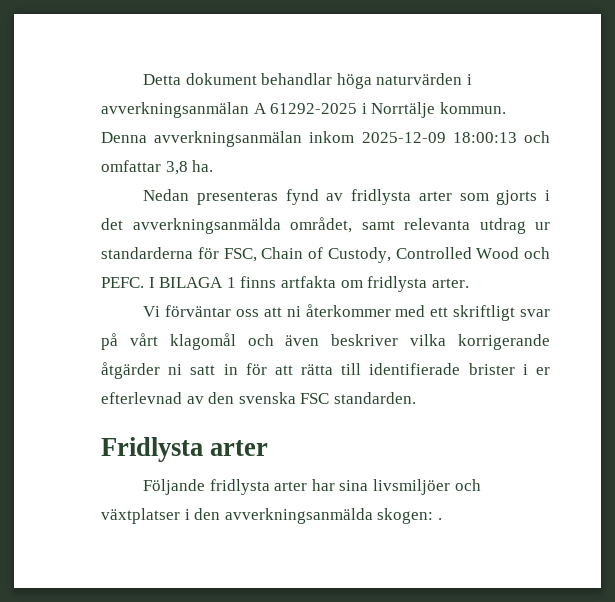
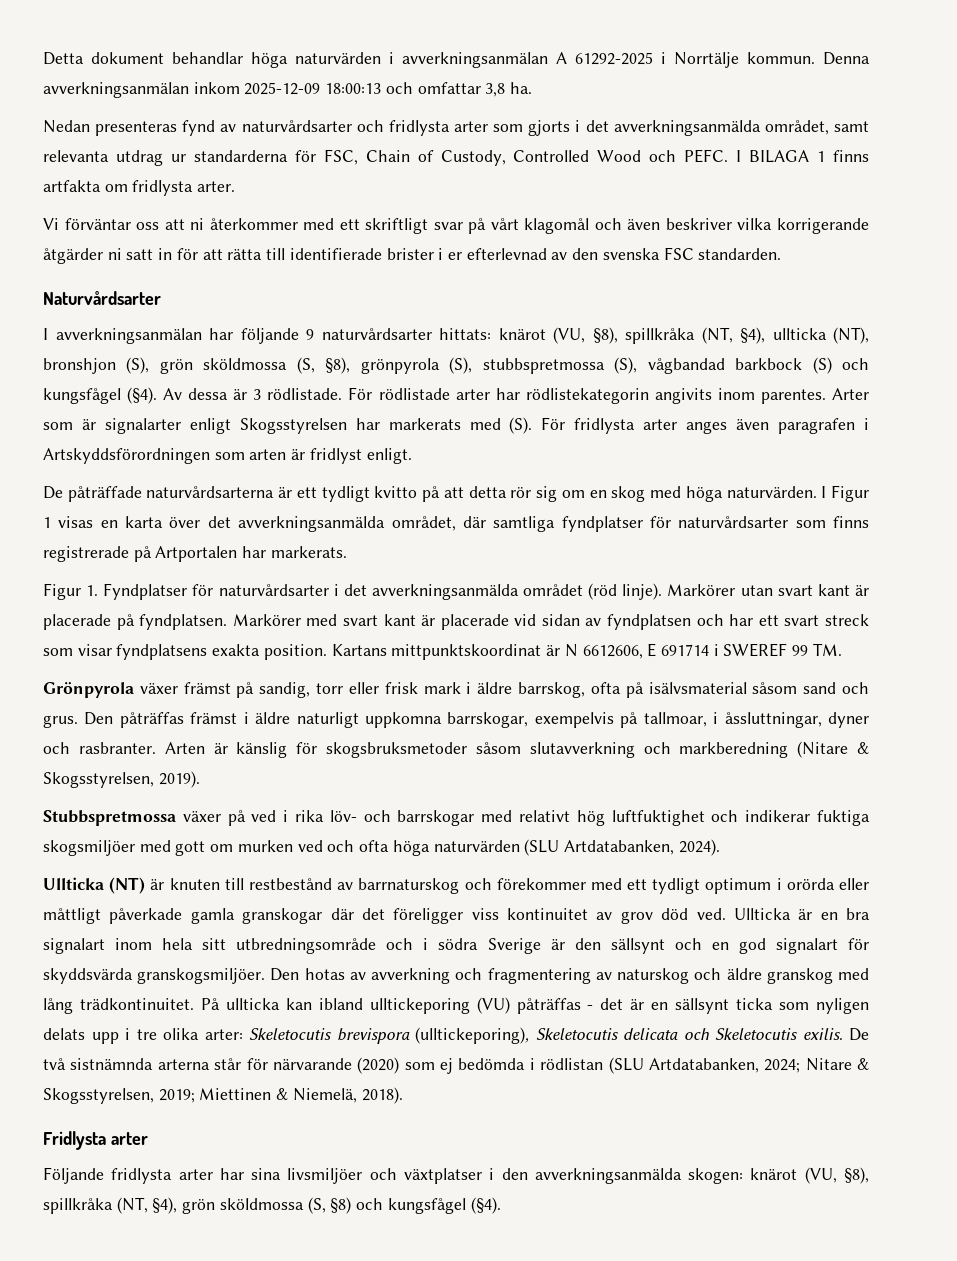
(344, 197) none -> [241,120,384,132] naturvårdsarter och
(416, 398) none -> [43,291,161,305] [43,327,869,344] [43,357,869,374] [43,387,870,404] [43,417,869,434] [43,448,412,464] [43,485,869,502] [43,516,870,532] [43,546,347,562] [43,583,869,600] [43,614,870,630] [43,643,842,660] [43,682,870,698] [43,712,870,728] [43,741,870,758] [43,771,200,788] [43,810,870,826] [43,839,720,856] [43,877,869,894] [43,908,870,924] [43,938,869,954] [43,968,870,984] [43,997,869,1014] [43,1027,869,1044] [43,1057,869,1074] [43,1087,403,1104] // Naturvårdsarter // I avverkningsanmälan har följande 9 naturvårdsarter hittats: knärot (VU, §8), spillkråka (NT, §4), ullticka (NT), bronshjon (S), grön sköldmossa (S, §8), grönpyrola (S), stubbspretmossa (S), vågbandad barkbock (S) och kungsfågel (§4). Av dessa är 3 rödlistade. För rödlistade arter har rödlistekategorin angivits inom parentes. Arter som är signalarter enligt Skogsstyrelsen har markerats med (S). För fridlysta arter anges även paragrafen i Artskyddsförordningen som arten är fridlyst enligt. // De påträffade naturvårdsarterna är ett tydligt kvitto på att detta rör sig om en skog med höga naturvärden. I Figur 1 visas en karta över det avverkningsanmälda området, där samtliga fyndplatser för naturvårdsarter som finns registrerade på Artportalen har markerats. // Figur 1. Fyndplatser för naturvårdsarter i det avverkningsanmälda området (röd linje). Markörer utan svart kant är placerade på fyndplatsen. Markörer med svart kant är placerade vid sidan av fyndplatsen och har ett svart streck som visar fyndplatsens exakta position. Kartans mittpunktskoordinat är N 6612606, E 691714 i SWEREF 99 TM. // Grönpyrola växer främst på sandig, torr eller frisk mark i äldre barrskog, ofta på isälvsmaterial såsom sand och grus. Den påträffas främst i äldre naturligt uppkomna barrskogar, exempelvis på tallmoar, i åssluttningar, dyner och rasbranter. Arten är känslig för skogsbruksmetoder såsom slutavverkning och markberedning (Nitare & Skogsstyrelsen, 2019). // Stubbspretmossa växer på ved i rika löv- och barrskogar med relativt hög luftfuktighet och indikerar fuktiga skogsmiljöer med gott om murken ved och ofta höga naturvärden (SLU Artdatabanken, 2024). // Ullticka (NT) är knuten till restbestånd av barrnaturskog och förekommer med ett tydligt optimum i orörda eller måttligt påverkade gamla granskogar där det föreligger viss kontinuitet av grov död ved. Ullticka är en bra signalart inom hela sitt utbredningsområde och i södra Sverige är den sällsynt och en god signalart för skyddsvärda granskogsmiljöer. Den hotas av avverkning och fragmentering av naturskog och äldre granskog med lång trädkontinuitet. På ullticka kan ibland ulltickeporing (VU) påträffas - det är en sällsynt ticka som nyligen delats upp i tre olika arter: Skeletocutis brevispora (ulltickeporing), Skeletocutis delicata och Skeletocutis exilis. De två sistnämnda arterna står för närvarande (2020) som ej bedömda i rödlistan (SLU Artdatabanken, 2024; Nitare & Skogsstyrelsen, 2019; Miettinen & Niemelä, 2018).
[437,518,442,520] . -> [750,1167,870,1184] [43,1197,501,1214] knärot (VU, §8), spillkråka (NT, §4), grön sköldmossa (S, §8) och kungsfågel (§4).

